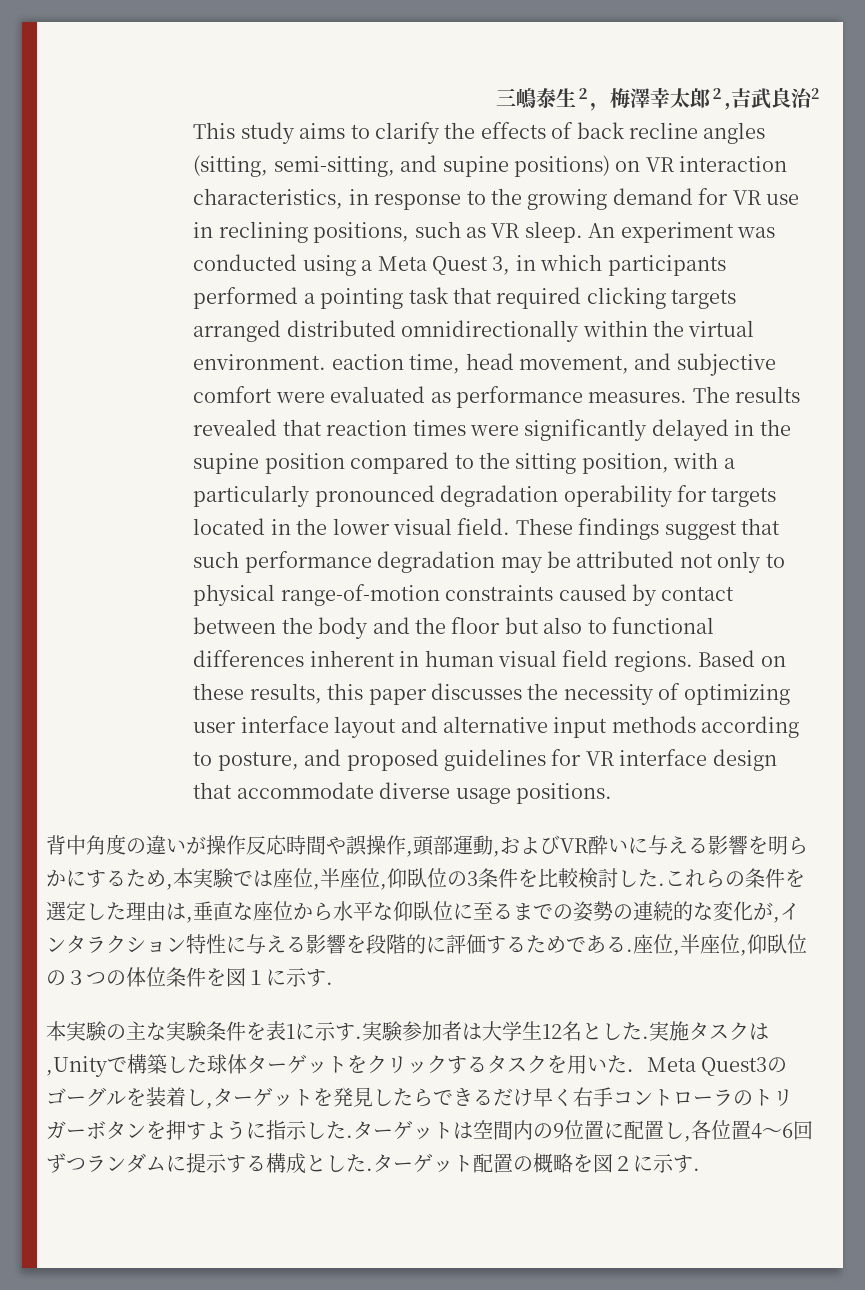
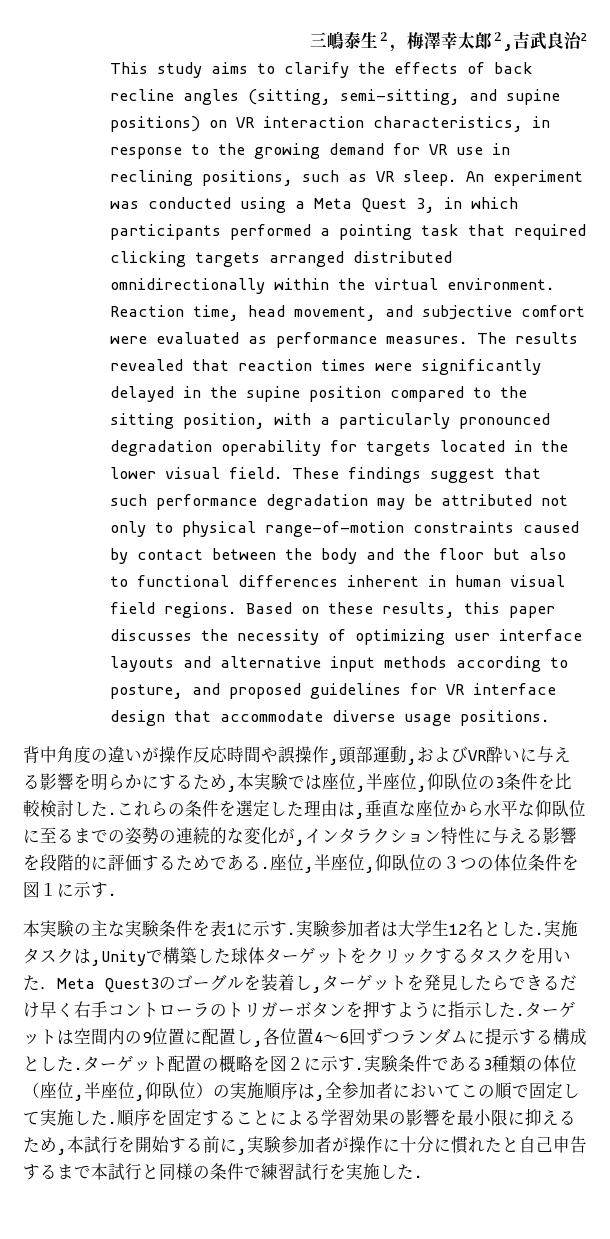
[331,354,404,370] eaction -> [110,305,185,317] Reaction
[334,716,397,738] layout -> [110,656,175,672] layouts
(700, 1169) none -> [364,1055,577,1073] [23,1082,580,1101] [23,1108,576,1127] [23,1136,587,1155] [23,1163,423,1181] 実験条件である3種類の体位（座位,半座位,仰臥位）の実施順序は,全参加者においてこの順で固定して実施した.順序を固定することによる学習効果の影響を最小限に抑えるため,本試行を開始する前に,実験参加者が操作に十分に慣れたと自己申告するまで本試行と同様の条件で練習試行を実施した.

